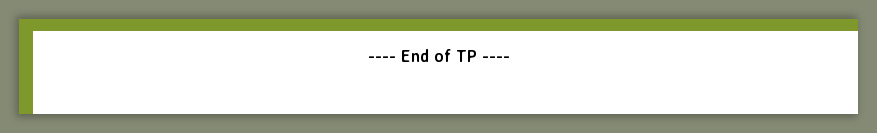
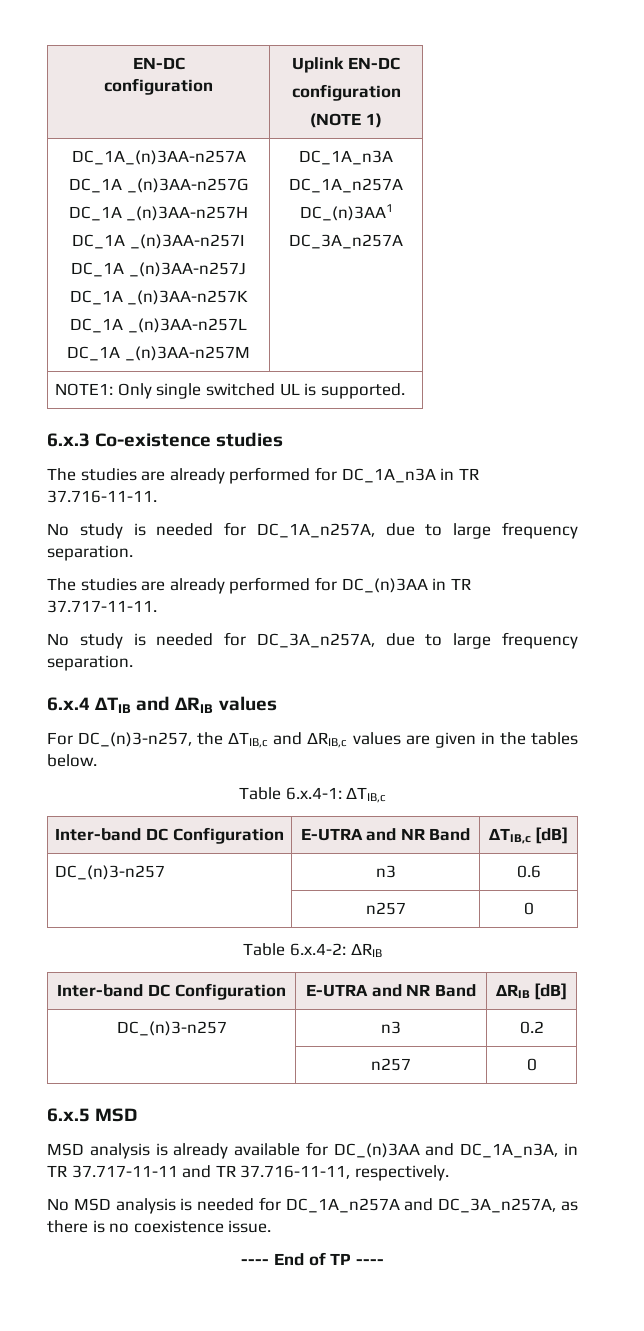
(367, 59) none -> [132,57,185,70] [104,78,213,95] [292,57,400,73] [291,84,401,101] [310,113,382,128] [71,150,246,165] [69,178,248,193] [68,206,249,221] [72,234,245,249] [71,262,246,277] [69,290,249,305] [70,318,247,333] [67,346,250,361] [299,150,393,165] [289,178,403,193] [299,204,393,221] [289,234,403,249] [55,383,405,399] [47,432,284,447] [47,467,479,484] [47,490,157,503] [47,522,578,539] [47,545,133,561] [47,577,471,594] [47,600,157,613] [47,632,578,649] [47,655,133,671] [47,696,277,713] [47,732,578,748] [47,754,97,767] [238,787,387,803] [55,827,284,844] [300,828,471,841] [487,827,569,844] [55,865,166,880] [375,865,396,878] [516,865,541,878] [365,902,406,915] [523,902,534,915] [243,943,382,957] [57,983,286,1000] [306,984,476,997] [494,983,568,1000] [116,1021,227,1036] [381,1021,401,1034] [519,1021,544,1034] [371,1058,411,1071] [526,1058,537,1071] [47,1108,138,1122] [47,1142,578,1159] [47,1165,449,1181] [47,1197,578,1214] [47,1220,272,1233] EN-DC // configuration | Uplink EN-DC // configuration // (NOTE 1) // DC_1A_(n)3AA-n257A // DC_1A _(n)3AA-n257G // DC_1A _(n)3AA-n257H // DC_1A _(n)3AA-n257I // DC_1A _(n)3AA-n257J // DC_1A _(n)3AA-n257K // DC_1A _(n)3AA-n257L // DC_1A _(n)3AA-n257M | DC_1A_n3A // DC_1A_n257A // DC_(n)3AA1 // DC_3A_n257A // NOTE1: Only single switched UL is supported. // 6.x.3 Co-existence studies // The studies are already performed for DC_1A_n3A in TR 37.716-11-11. // No study is needed for DC_1A_n257A, due to large frequency separation. // The studies are already performed for DC_(n)3AA in TR 37.717-11-11. // No study is needed for DC_3A_n257A, due to large frequency separation. // 6.x.4 ∆TIB and ∆RIB values // For DC_(n)3-n257, the ΔTIB,c and ΔRIB,c values are given in the tables below. // Table 6.x.4-1: ΔTIB,c // Inter-band DC Configuration | E-UTRA and NR Band | ΔTIB,c [dB] // DC_(n)3-n257 | n3 | 0.6 // | n257 | 0 // Table 6.x.4-2: ΔRIB // Inter-band DC Configuration | E-UTRA and NR Band | ΔRIB [dB] // DC_(n)3-n257 | n3 | 0.2 // | n257 | 0 // 6.x.5 MSD // MSD analysis is already available for DC_(n)3AA and DC_1A_n3A, in TR 37.717-11-11 and TR 37.716-11-11, respectively. // No MSD analysis is needed for DC_1A_n257A and DC_3A_n257A, as there is no coexistence issue. //

